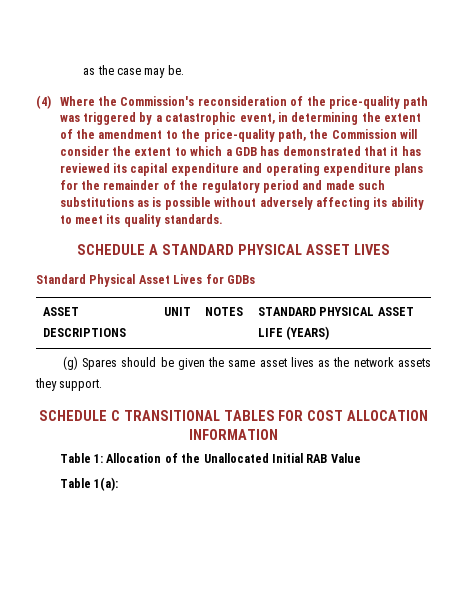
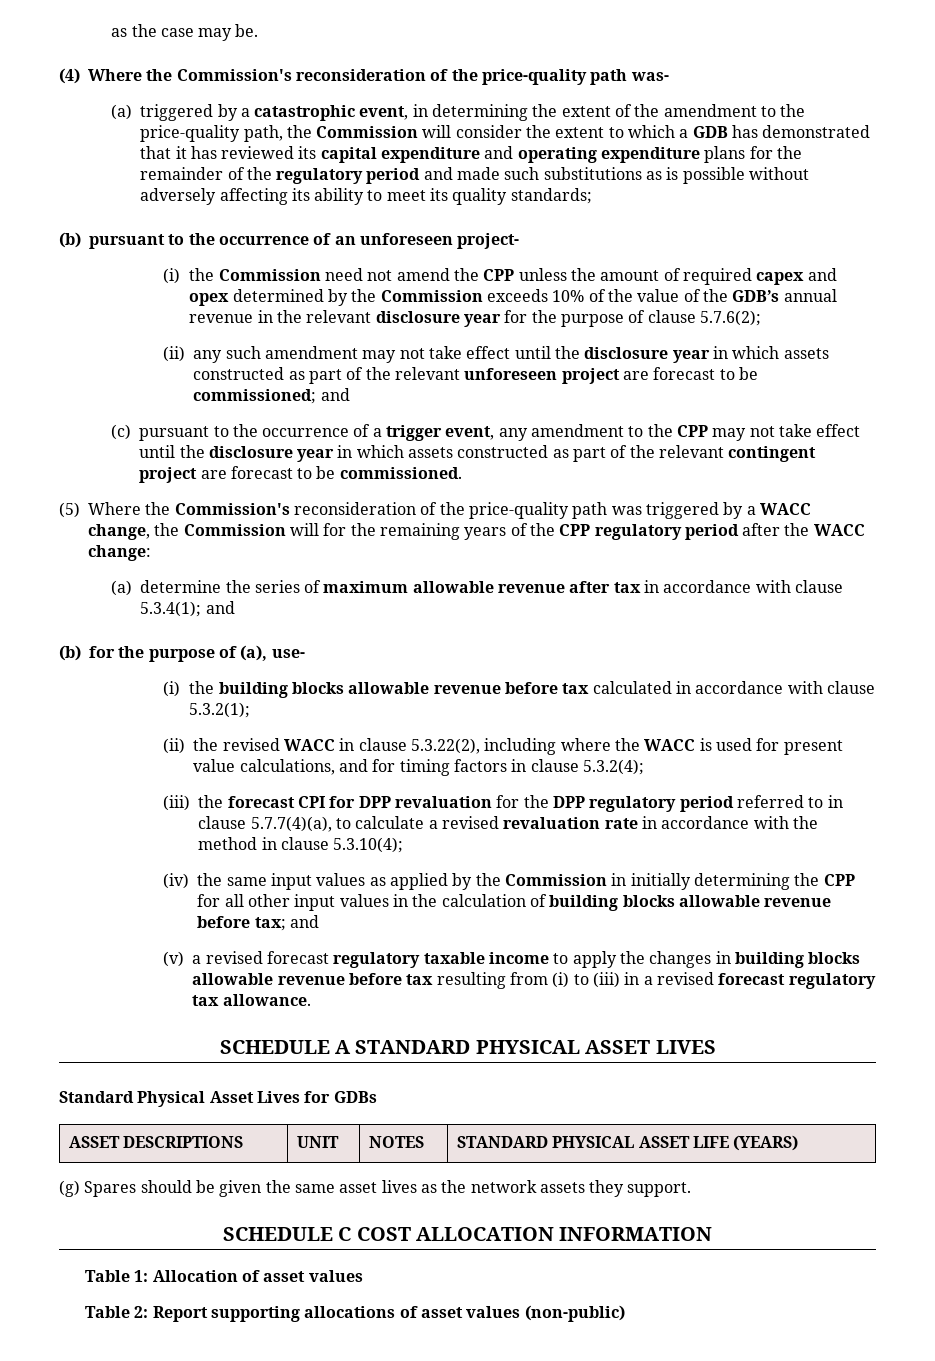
[59,115,80,122] was -> [630,72,669,81] [111,104,133,120] was- // (a)
[164,214,224,224] standards. -> [510,188,592,204] [59,232,520,249] [163,268,837,285] [189,289,837,306] [189,310,761,327] [163,346,829,363] [193,367,758,384] [193,388,350,404] [111,424,861,441] [139,445,817,462] [139,466,462,483] [59,502,811,519] [88,523,865,540] [88,545,151,561] [111,580,844,596] [140,601,235,617] [59,645,305,662] [163,681,875,698] [189,702,251,718] [163,738,843,755] [193,759,644,776] [163,795,843,812] [198,816,818,832] [198,837,404,853] [163,873,855,890] [197,894,832,911] [197,915,320,931] [163,951,861,968] [192,972,876,989] [192,994,311,1006] standards; // (b) pursuant to the occurrence of an unforeseen project- // (i) the Commission need not amend the CPP unless the amount of required capex and opex determined by the Commission exceeds 10% of the value of the GDB’s annual revenue in the relevant disclosure year for the purpose of clause 5.7.6(2); // (ii) any such amendment may not take effect until the disclosure year in which assets constructed as part of the relevant unforeseen project are forecast to be commissioned; and // (c) pursuant to the occurrence of a trigger event, any amendment to the CPP may not take effect until the disclosure year in which assets constructed as part of the relevant contingent project are forecast to be commissioned. // (5) Where the Commission's reconsideration of the price-quality path was triggered by a WACC change, the Commission will for the remaining years of the CPP regulatory period after the WACC change: // (a) determine the series of maximum allowable revenue after tax in accordance with clause 5.3.4(1); and // (b) for the purpose of (a), use- // (i) the building blocks allowable revenue before tax calculated in accordance with clause 5.3.2(1); // (ii) the revised WACC in clause 5.3.22(2), including where the WACC is used for present value calculations, and for timing factors in clause 5.3.2(4); // (iii) the forecast CPI for DPP revaluation for the DPP regulatory period referred to in clause 5.7.7(4)(a), to calculate a revised revaluation rate in accordance with the method in clause 5.3.10(4); // (iv) the same input values as applied by the Commission in initially determining the CPP for all other input values in the calculation of building blocks allowable revenue before tax; and // (v) a revised forecast regulatory taxable income to apply the changes in building blocks allowable revenue before tax resulting from (i) to (iii) in a revised forecast regulatory tax allowance.
[123,410,304,421] TRANSITIONAL TABLES FOR -> (352, 1234) none
[181,453,361,463] [59,477,119,491] the Unallocated Initial RAB Value // Table 1(a): -> [263,1270,363,1282] [85,1305,625,1322] asset values // Table 2: Report supporting allocations of asset values (non-public)

